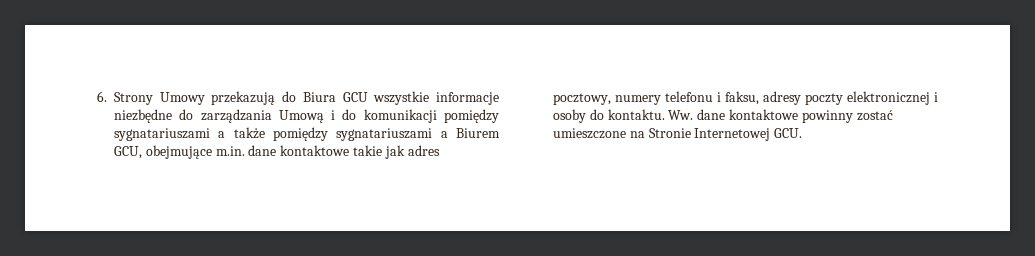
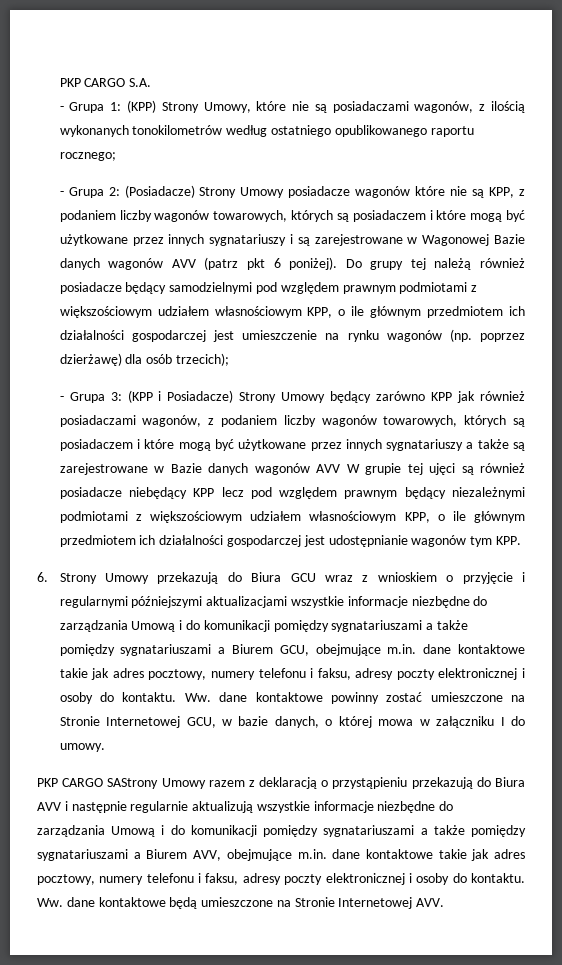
(97, 96) none -> [59,78,152,87] [59,100,525,113] [59,125,474,137] [59,152,116,161] [59,185,525,198] [59,210,525,222] [59,234,525,246] [59,257,525,270] [59,282,478,294] [59,306,526,318] [59,329,526,342] [59,353,230,366] [59,390,525,403] [59,415,525,427] [59,439,525,451] [59,463,525,475] [59,487,525,499] [59,511,525,523] [59,535,521,547] PKP CARGO S.A. // - Grupa 1: (KPP) Strony Umowy, które nie są posiadaczami wagonów, z ilością wykonanych tonokilometrów według ostatniego opublikowanego raportu rocznego; // - Grupa 2: (Posiadacze) Strony Umowy posiadacze wagonów które nie są KPP, z podaniem liczby wagonów towarowych, których są posiadaczem i które mogą być użytkowane przez innych sygnatariuszy i są zarejestrowane w Wagonowej Bazie danych wagonów AVV (patrz pkt 6 poniżej). Do grupy tej należą również posiadacze będący samodzielnymi pod względem prawnym podmiotami z większościowym udziałem własnościowym KPP, o ile głównym przedmiotem ich działalności gospodarczej jest umieszczenie na rynku wagonów (np. poprzez dzierżawę) dla osób trzecich); // - Grupa 3: (KPP i Posiadacze) Strony Umowy będący zarówno KPP jak również posiadaczami wagonów, z podaniem liczby wagonów towarowych, których są posiadaczem i które mogą być użytkowane przez innych sygnatariuszy a także są zarejestrowane w Bazie danych wagonów AVV W grupie tej ujęci są również posiadacze niebędący KPP lecz pod względem prawnym będący niezależnymi podmiotami z większościowym udziałem własnościowym KPP, o ile głównym przedmiotem ich działalności gospodarczej jest udostępnianie wagonów tym KPP. //
(368, 97) none -> [325,572,526,584] [59,596,288,608] wraz z wnioskiem o przyjęcie i regularnymi późniejszymi aktualizacjami
[774,128,803,138] GCU. -> [186,716,525,728] [59,743,105,752] [37,777,525,789] [37,801,454,813] [37,825,526,837] [37,849,525,861] [37,873,526,885] [37,897,445,909] GCU, w bazie danych, o której mowa w załączniku I do umowy. // PKP CARGO SAStrony Umowy razem z deklaracją o przystąpieniu przekazują do Biura AVV i następnie regularnie aktualizują wszystkie informacje niezbędne do zarządzania Umową i do komunikacji pomiędzy sygnatariuszami a także pomiędzy sygnatariuszami a Biurem AVV, obejmujące m.in. dane kontaktowe takie jak adres pocztowy, numery telefonu i faksu, adresy poczty elektronicznej i osoby do kontaktu. Ww. dane kontaktowe będą umieszczone na Stronie Internetowej AVV.

